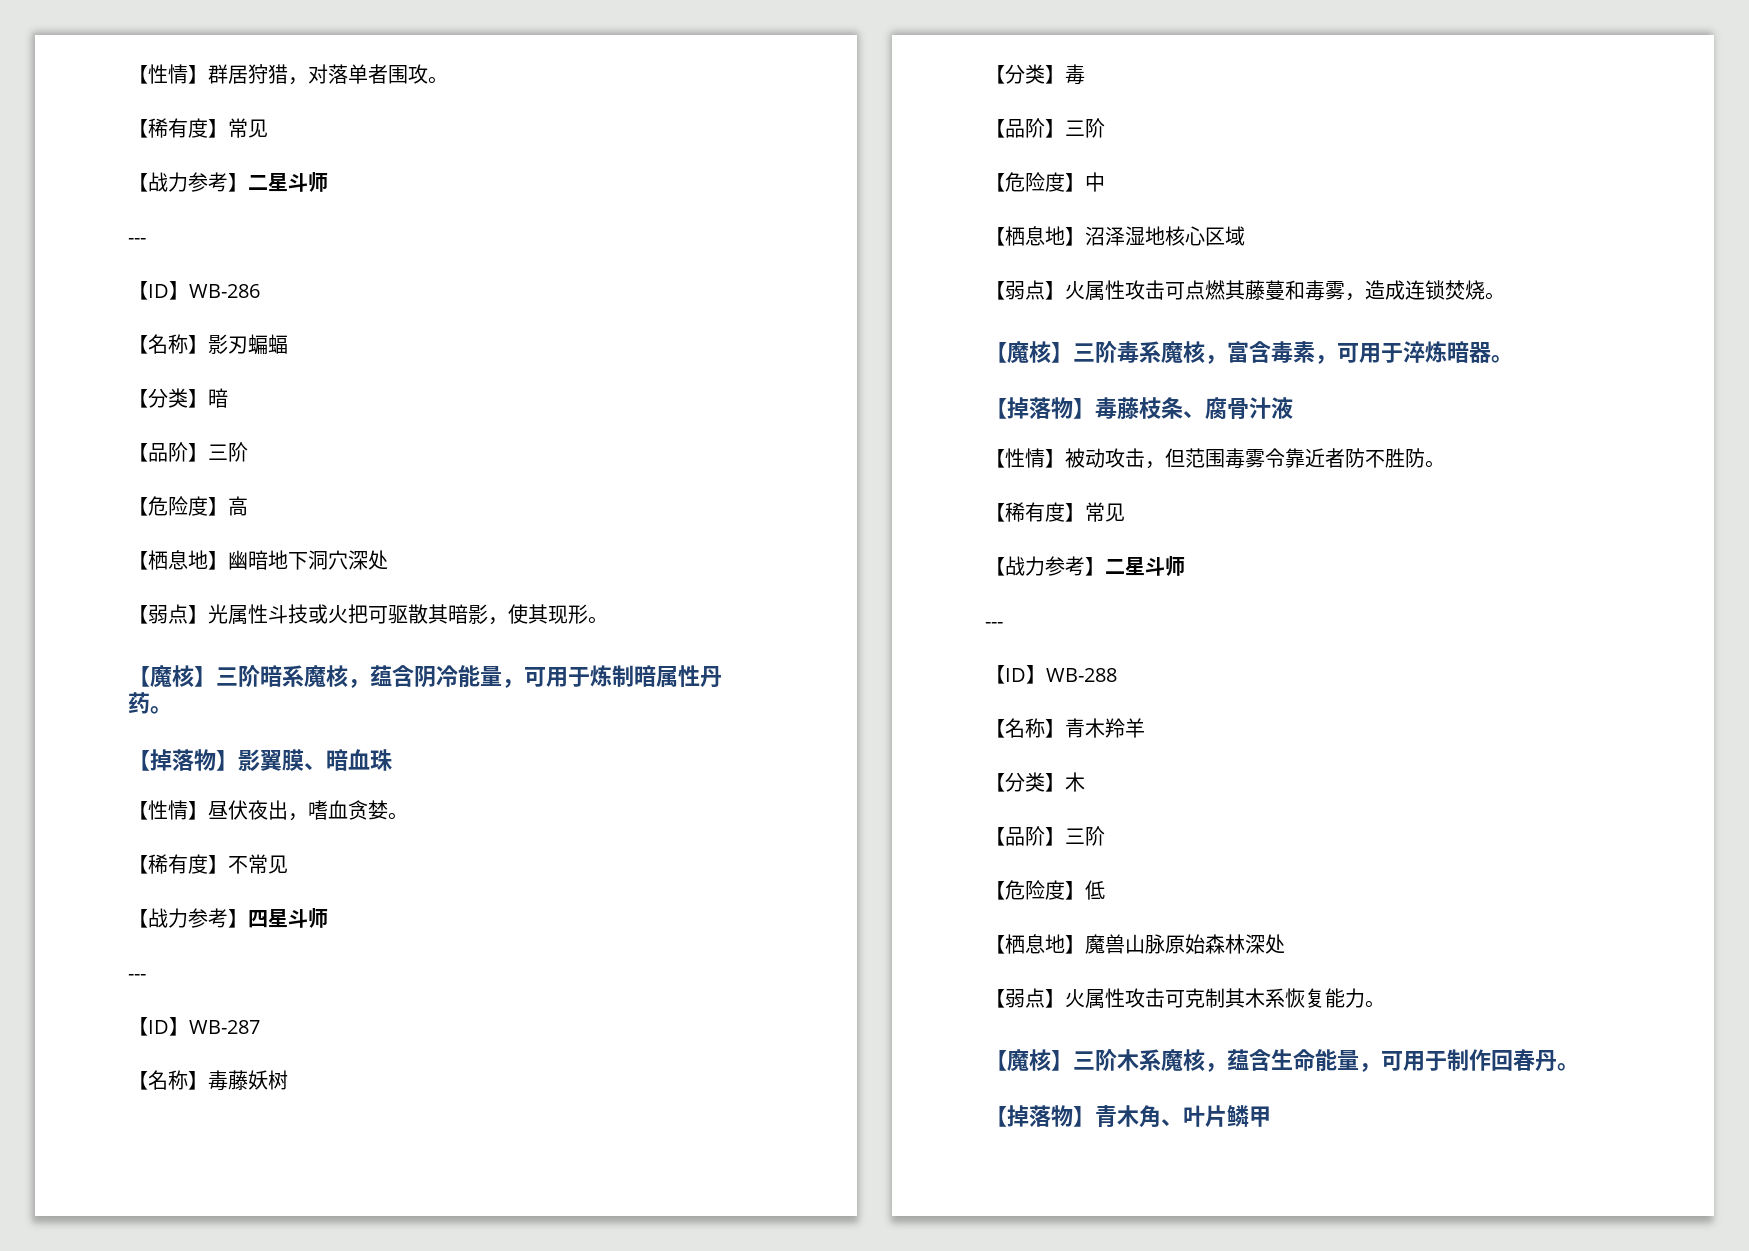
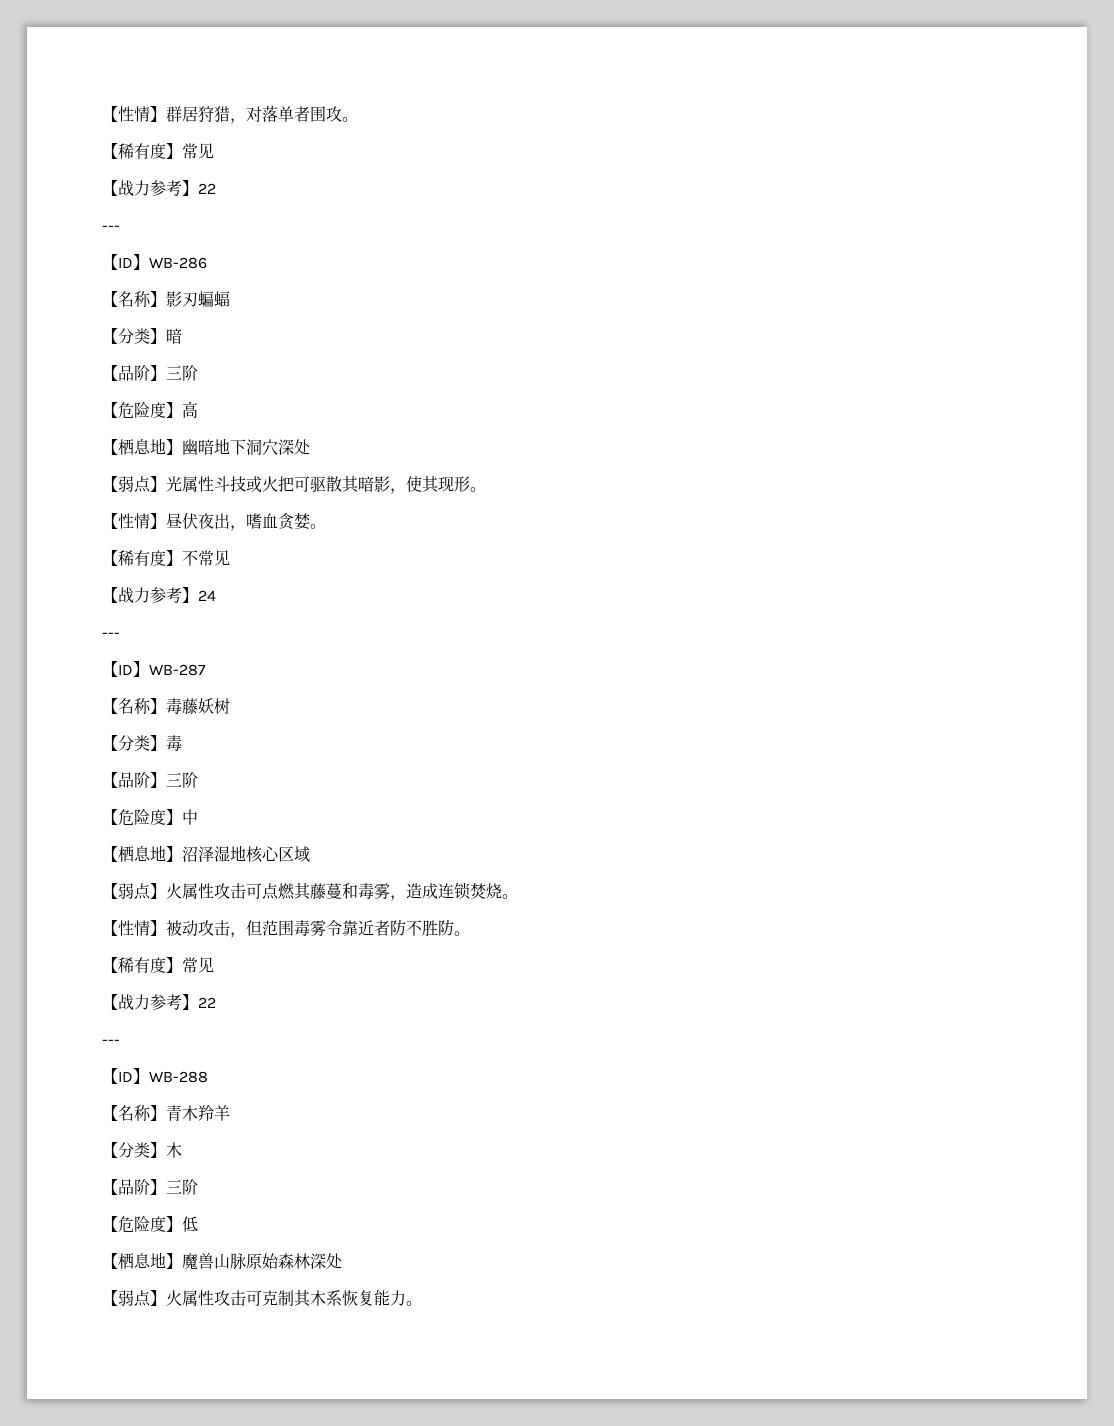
[248,172,328,192] 二星斗师 -> [198,183,216,194] 22
[128,664,722,688] [128,692,172,714] [128,749,392,772] // 【魔核】三阶暗系魔核，蕴含阴冷能量，可用于炼制暗属性丹药。 // 【掉落物】影翼膜、暗血珠 -> (486, 489) none
[248,908,328,928] 四星斗师 -> [198,590,216,601] 24
[985,340,1513,364] [985,397,1293,420] // 【魔核】三阶毒系魔核，富含毒素，可用于淬炼暗器。 // 【掉落物】毒藤枝条、腐骨汁液 -> (518, 896) none
[1105,556,1185,576] 二星斗师 -> [198,997,216,1008] 22
[985,1048,1579,1072] [985,1105,1271,1128] // 【魔核】三阶木系魔核，蕴含生命能量，可用于制作回春丹。 // 【掉落物】青木角、叶片鳞甲 -> (422, 1303) none

